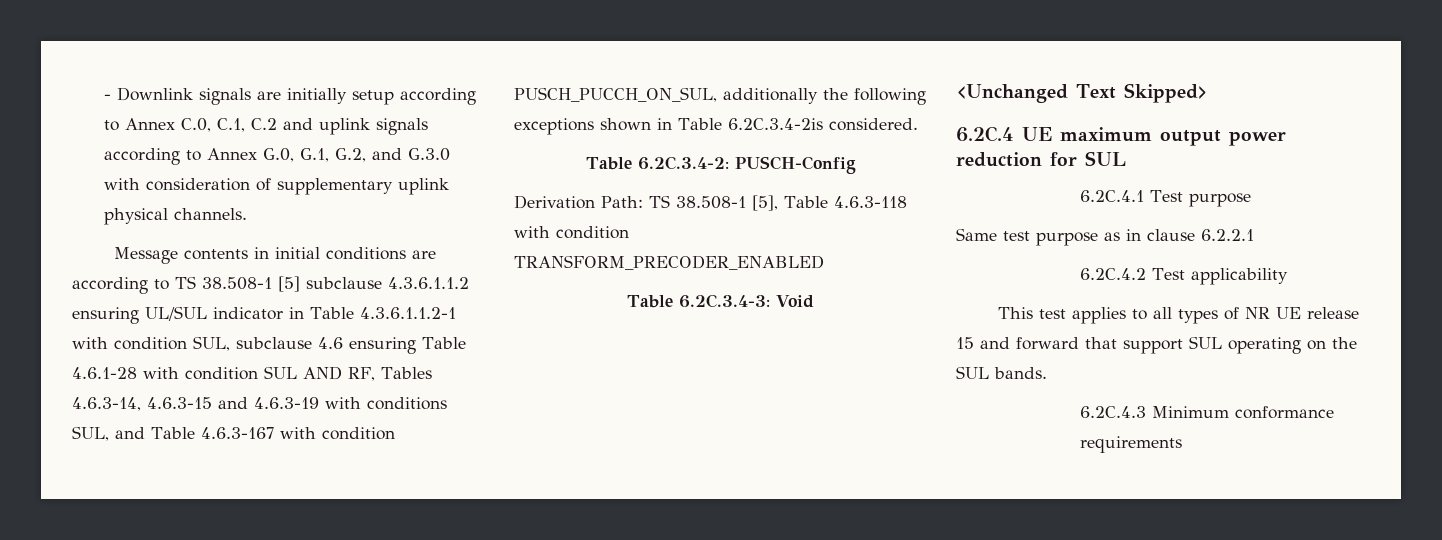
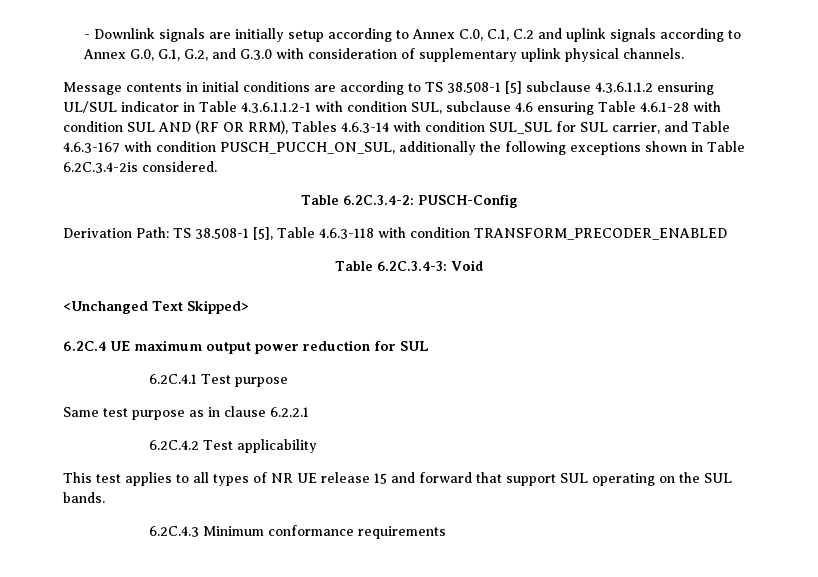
[348,367,432,381] [72,397,447,411] [72,426,109,441] RF, Tables 4.6.3-14, 4.6.3-15 and 4.6.3-19 with conditions SUL, -> [195,120,660,134] (RF OR RRM), Tables 4.6.3-14 with condition SUL_SUL for SUL carrier,

